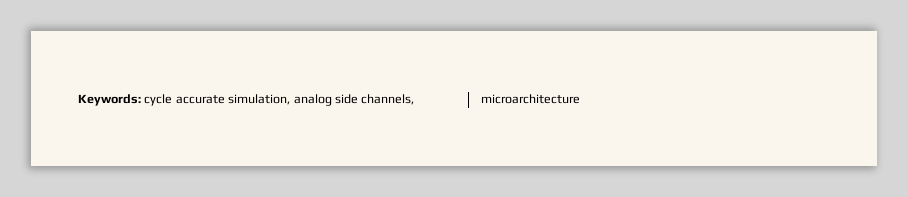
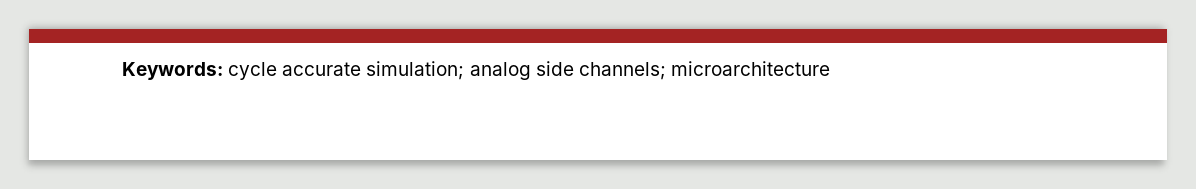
[228,94,291,105] simulation, -> [366,61,465,80] simulation;
[361,94,415,105] channels, -> [578,62,666,80] channels;

